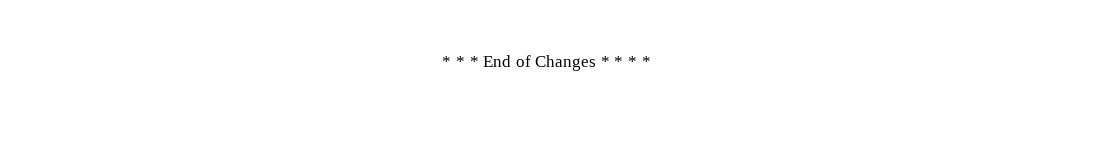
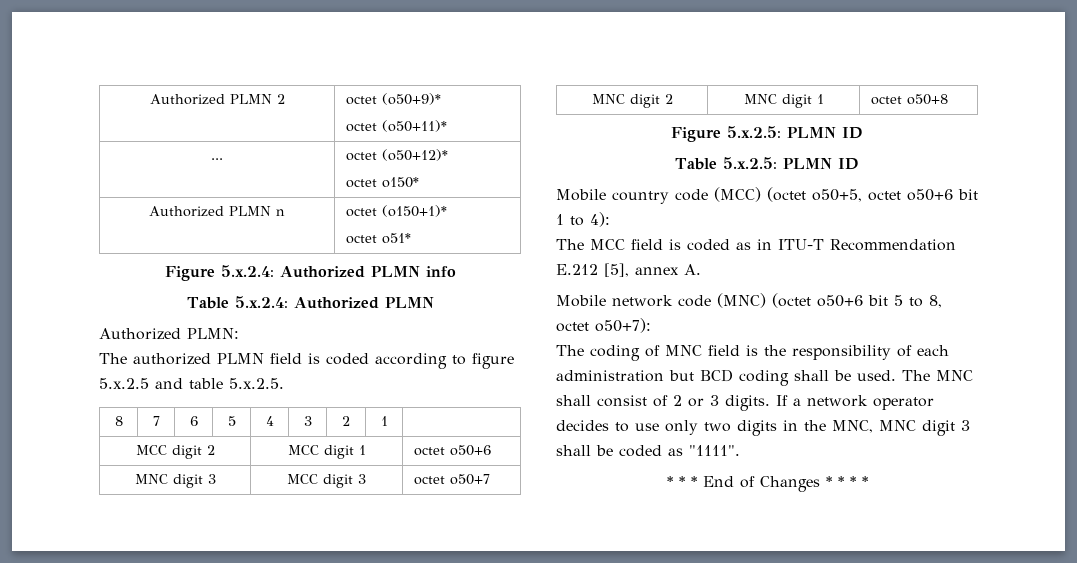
(442, 61) none -> [149,94,285,105] [346,93,442,105] [346,120,448,132] [211,158,223,160] [346,149,449,161] [346,177,420,188] [149,206,285,217] [346,205,448,217] [346,233,412,244] [164,265,456,281] [186,296,434,309] [99,328,239,340] [99,353,514,369] [99,378,284,389] [114,416,123,426] [152,416,160,426] [189,416,198,426] [227,416,236,426] [265,416,274,426] [303,416,312,426] [342,416,350,426] [380,416,388,426] [135,445,215,459] [287,445,366,459] [414,445,492,456] [134,474,216,488] [287,474,366,488] [414,474,491,485] [591,94,673,108] [743,94,824,108] [871,94,949,105] [671,126,863,142] [675,157,859,170] [556,187,978,204] [556,212,610,227] [556,239,956,251] [556,263,701,277] [556,293,942,308] [556,318,651,333] [556,345,949,361] [556,369,973,386] [556,395,934,411] [556,420,970,436] [556,445,740,457] Authorized PLMN 2 | octet (o50+9)* // octet (o50+11)* // ... | octet (o50+12)* // octet o150* // Authorized PLMN n | octet (o150+1)* // octet o51* // Figure 5.x.2.4: Authorized PLMN info // Table 5.x.2.4: Authorized PLMN // Authorized PLMN: // The authorized PLMN field is coded according to figure 5.x.2.5 and table 5.x.2.5. // 8 | 7 | 6 | 5 | 4 | 3 | 2 | 1 | // MCC digit 2 | MCC digit 1 | octet o50+6 // MNC digit 3 | MCC digit 3 | octet o50+7 // MNC digit 2 | MNC digit 1 | octet o50+8 // Figure 5.x.2.5: PLMN ID // Table 5.x.2.5: PLMN ID // Mobile country code (MCC) (octet o50+5, octet o50+6 bit 1 to 4): // The MCC field is coded as in ITU-T Recommendation E.212 [5], annex A. // Mobile network code (MNC) (octet o50+6 bit 5 to 8, octet o50+7): // The coding of MNC field is the responsibility of each administration but BCD coding shall be used. The MNC shall consist of 2 or 3 digits. If a network operator decides to use only two digits in the MNC, MNC digit 3 shall be coded as "1111". //

